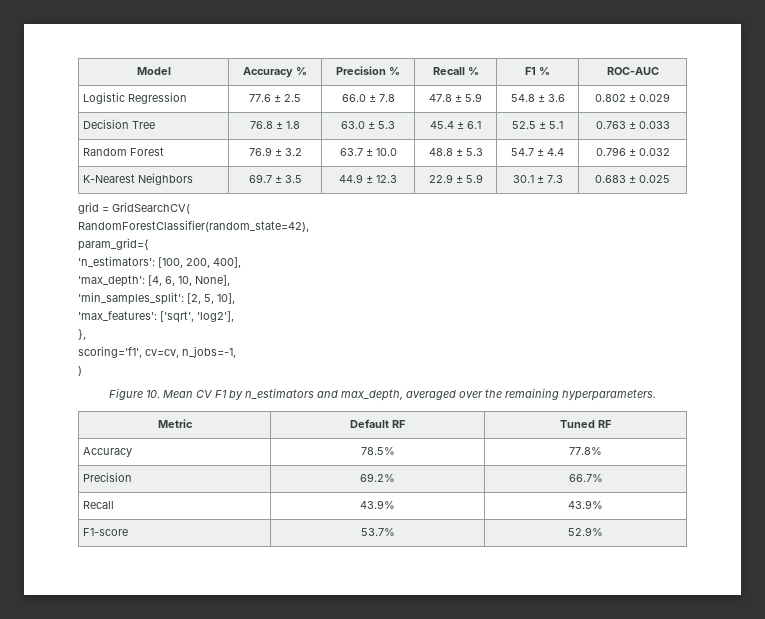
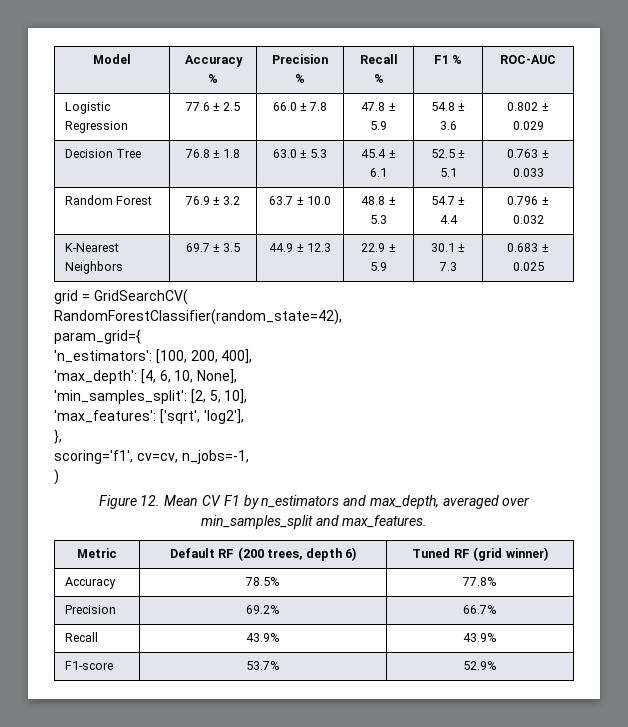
[146,390,160,398] 10. -> [140,495,161,506] 12.
[485,388,656,401] the remaining hyperparameters. -> [200,515,428,529] min_samples_split and max_features.
(405, 424) none -> [237,547,356,561] (200 trees, depth 6)
(611, 424) none -> [473,547,548,561] (grid winner)

